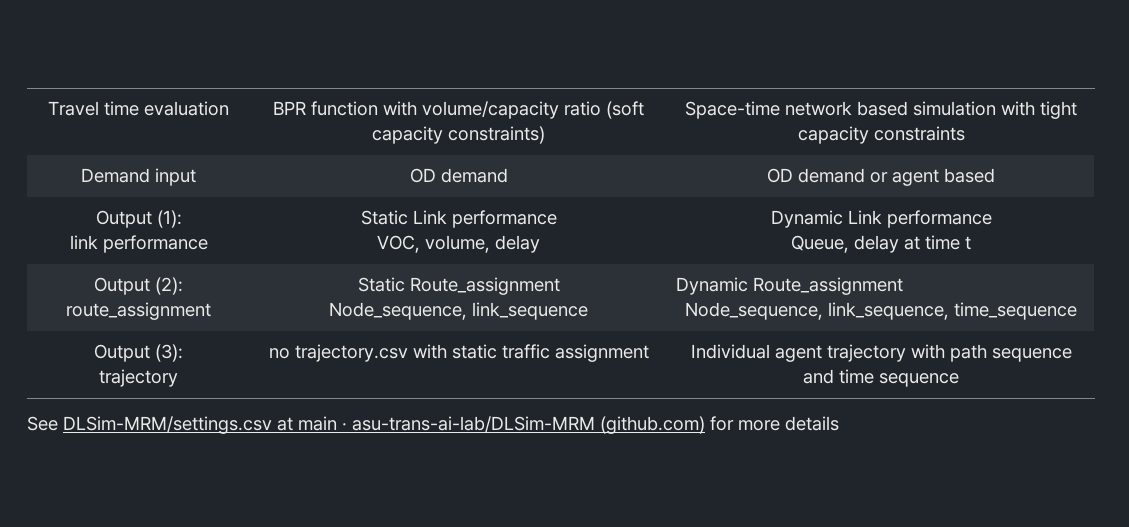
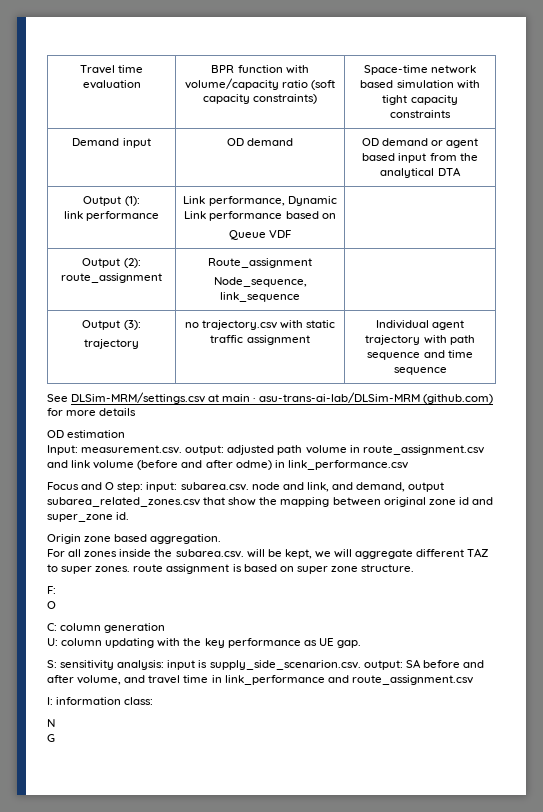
(995, 175) none -> [398,153,478,163] [380,167,461,178] input from the analytical DTA
[360,210,557,228] [377,235,540,253] [770,210,992,228] [791,235,971,253] Static Link performance // VOC, volume, delay | Dynamic Link performance // Queue, delay at time t -> [183,196,337,206] [184,211,336,221] [228,230,292,240] Link performance, Dynamic Link performance based on // Queue VDF |
[357,277,405,292] Static -> (162, 278) none
[675,277,903,295] [685,302,1077,320] Dynamic Route_assignment // Node_sequence, link_sequence, time_sequence -> (300, 297) none
(839, 423) none -> [47,430,126,438] [47,445,484,455] [47,460,408,470] [47,482,445,492] [47,497,493,507] [47,512,130,522] [47,534,222,544] [47,548,489,559] [47,564,415,574] [47,586,56,594] [47,601,56,609] [47,623,166,633] [47,638,361,648] [47,659,484,670] [47,675,473,685] [47,697,154,705] [47,719,55,727] [47,734,55,742] // OD estimation // Input: measurement.csv. output: adjusted path volume in route_assignment.csv and link volume (before and after odme) in link_performance.csv // Focus and O step: input: subarea.csv. node and link, and demand, output subarea_related_zones.csv that show the mapping between original zone id and super_zone id. // Origin zone based aggregation. // For all zones inside the subarea.csv. will be kept, we will aggregate different TAZ to super zones. route assignment is based on super zone structure. // F: // O // C: column generation // U: column updating with the key performance as UE gap. // S: sensitivity analysis: input is supply_side_scenarion.csv. output: SA before and after volume, and travel time in link_performance and route_assignment.csv // I: information class: // N // G

